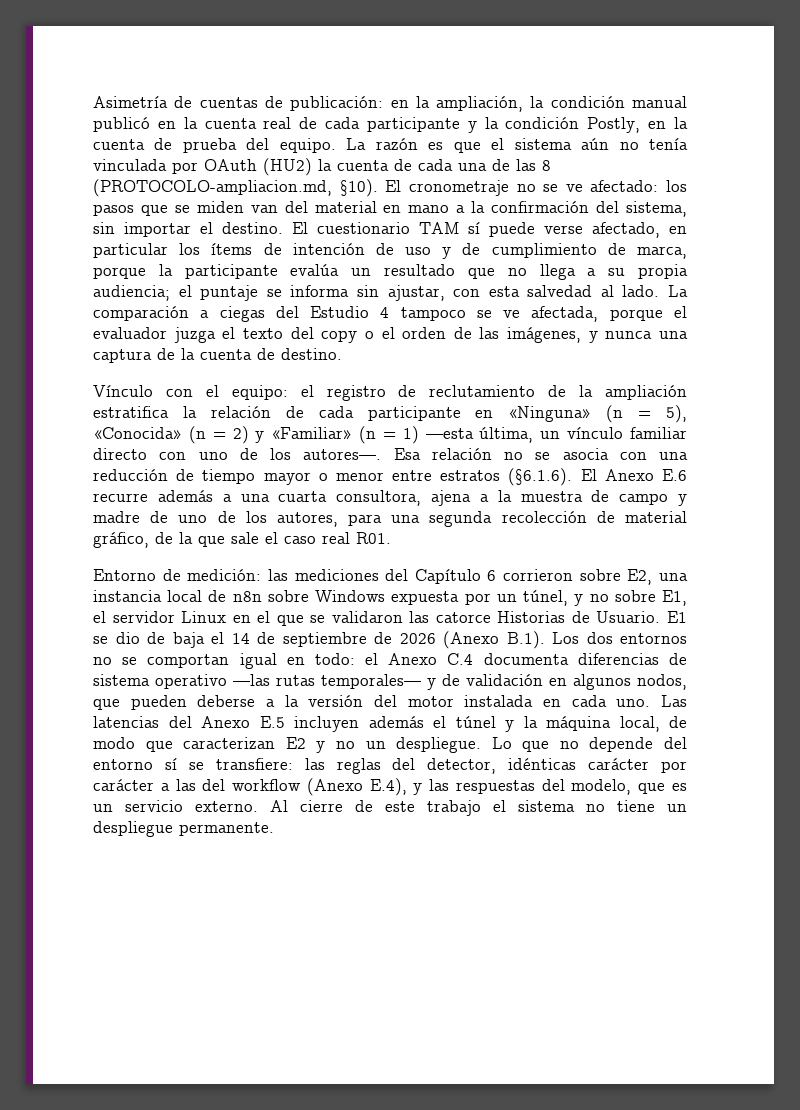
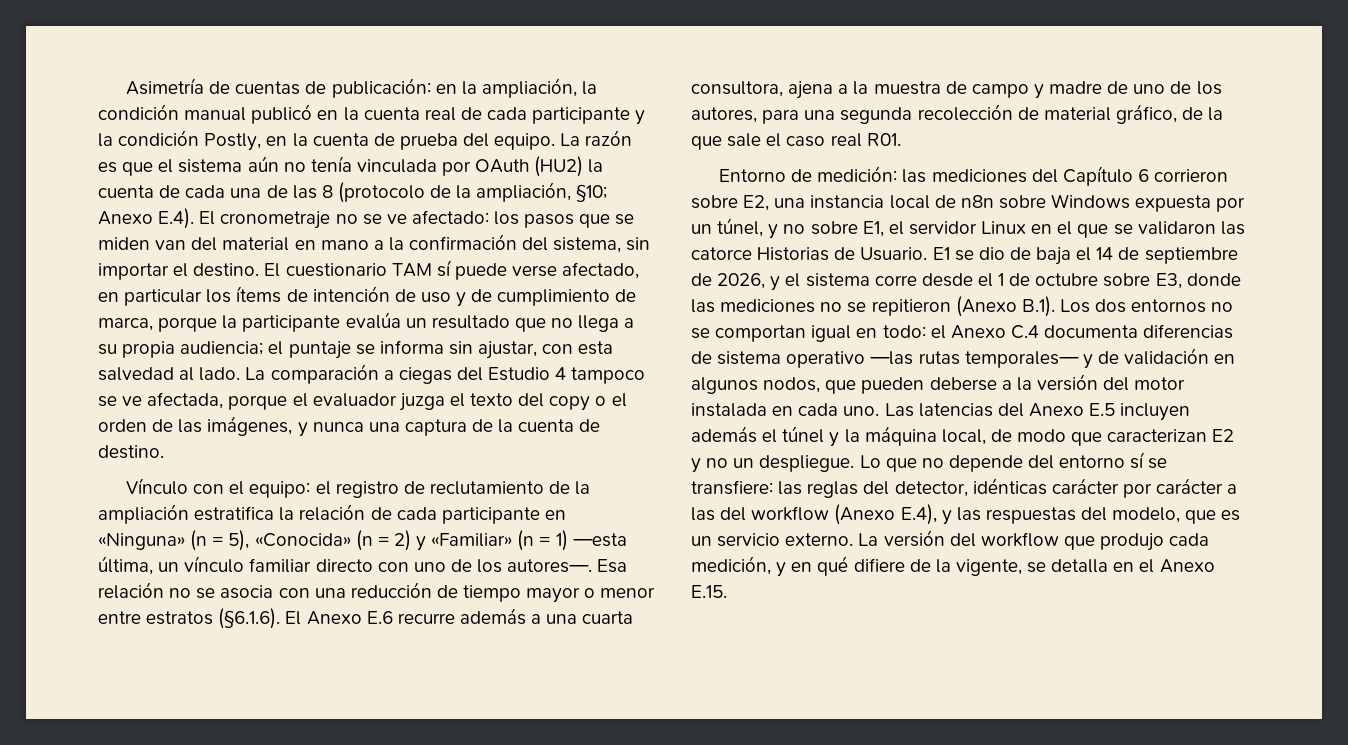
[93,179,378,197] (PROTOCOLO-ampliacion.md, §10). -> [337,182,608,203] [98,208,195,229] (protocolo de la ampliación, §10; Anexo E.4).
[399,633,436,644] 2026 -> [717,273,1241,291] [691,299,951,316] 2026, y el sistema corre desde el 1 de octubre sobre E3, donde las mediciones no se repitieron
[270,800,687,816] [93,821,274,837] Al cierre de este trabajo el sistema no tiene un despliegue permanente. -> [858,530,1210,551] [691,556,1215,577] [691,585,727,598] La versión del workflow que produjo cada medición, y en qué difiere de la vigente, se detalla en el Anexo E.15.

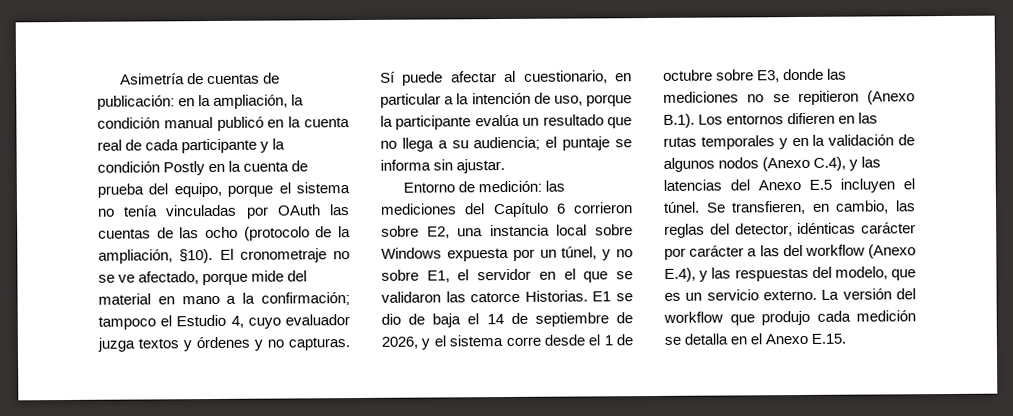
[204,133,262,151] Postly, -> [163,161,206,176] Postly
[494,130,633,150] [98,156,279,176] equipo. La razón es que el sistema aún -> [173,182,350,198] equipo, porque el sistema
[356,159,437,173] vinculada -> [165,204,238,217] vinculadas
[534,156,604,177] [98,185,333,199] (HU2) la cuenta de cada una de las 8 -> [329,204,350,216] [98,226,238,239] las cuentas de las ocho
[576,184,608,202] [98,208,195,229] §10; Anexo E.4). -> [179,248,214,264] §10).
[411,210,635,228] [98,237,187,250] afectado: los pasos que se miden van -> [138,270,285,286] afectado, porque mide
[409,234,651,253] [98,260,640,280] [98,286,637,307] [98,317,153,331] confirmación del sistema, sin importar el destino. El cuestionario TAM sí puede verse afectado, en particular los ítems de intención de uso y de cumplimiento de marca, -> [261,292,350,306] [98,314,350,330] [97,336,350,352] [380,70,632,86] [380,92,583,108] confirmación; tampoco el Estudio 4, cuyo evaluador juzga textos y órdenes y no capturas. Sí puede afectar al cuestionario, en particular a la intención de uso,
[122,341,176,358] propia -> (469, 144) none
[478,341,614,359] [98,364,646,384] [98,392,627,411] [98,416,601,437] [98,445,164,459] [126,478,591,498] [98,504,566,524] [98,530,627,551] [98,556,628,575] [98,582,656,603] [98,608,634,629] [691,81,1222,99] [691,104,1224,124] [691,133,901,150] ajustar, con esta salvedad al lado. La comparación a ciegas del Estudio 4 tampoco se ve afectada, porque el evaluador juzga el texto del copy o el orden de las imágenes, y nunca una captura de la cuenta de destino. // Vínculo con el equipo: el registro de reclutamiento de la ampliación estratifica la relación de cada participante en «Ninguna» (n = 5), «Conocida» (n = 2) y «Familiar» (n = 1) —esta última, un vínculo familiar directo con uno de los autores—. Esa relación no se asocia con una reducción de tiempo mayor o menor entre estratos (§6.1.6). El Anexo E.6 recurre además a una cuarta consultora, ajena a la muestra de campo y madre de uno de los autores, para una segunda recolección de material gráfico, de la que sale el caso real R01. -> [456,159,506,174] ajustar.
[934,195,994,208] de n8n -> (588, 230) none
[981,221,1027,234] Linux -> (532, 274) none
[757,247,928,261] Historias de Usuario. -> [524,290,588,302] Historias.
[1095,299,1234,313] [691,324,1234,342] [691,348,1236,369] [691,374,1186,394] [691,403,914,417] dos entornos no se comportan igual en todo: el Anexo C.4 documenta diferencias de sistema operativo —las rutas temporales— y de validación en algunos nodos, que pueden deberse a la versión del motor instalada en cada uno. Las -> [726,112,879,125] [663,134,915,150] [663,156,882,172] entornos difieren en las rutas temporales y en la validación de algunos nodos (Anexo C.4), y las
[691,426,1235,447] [691,452,1168,473] [691,480,773,495] además el túnel y la máquina local, de modo que caracterizan E2 y no un despliegue. Lo que no depende del entorno sí se transfiere: -> [903,178,915,190] [663,200,890,215] el túnel. Se transfieren, en cambio,
[691,556,1022,577] medición, y en qué difiere de la vigente, -> [856,310,916,322] medición

